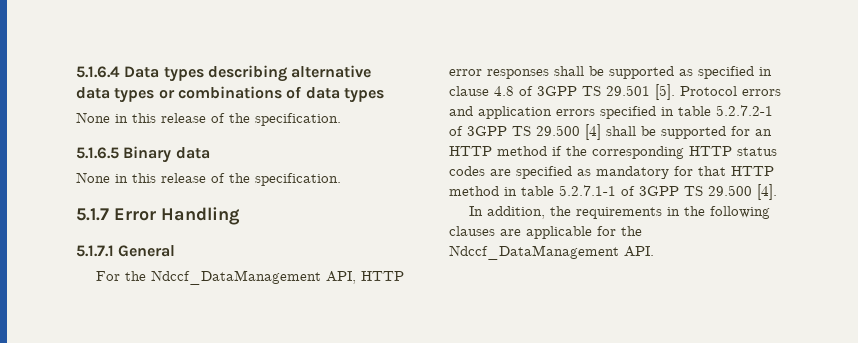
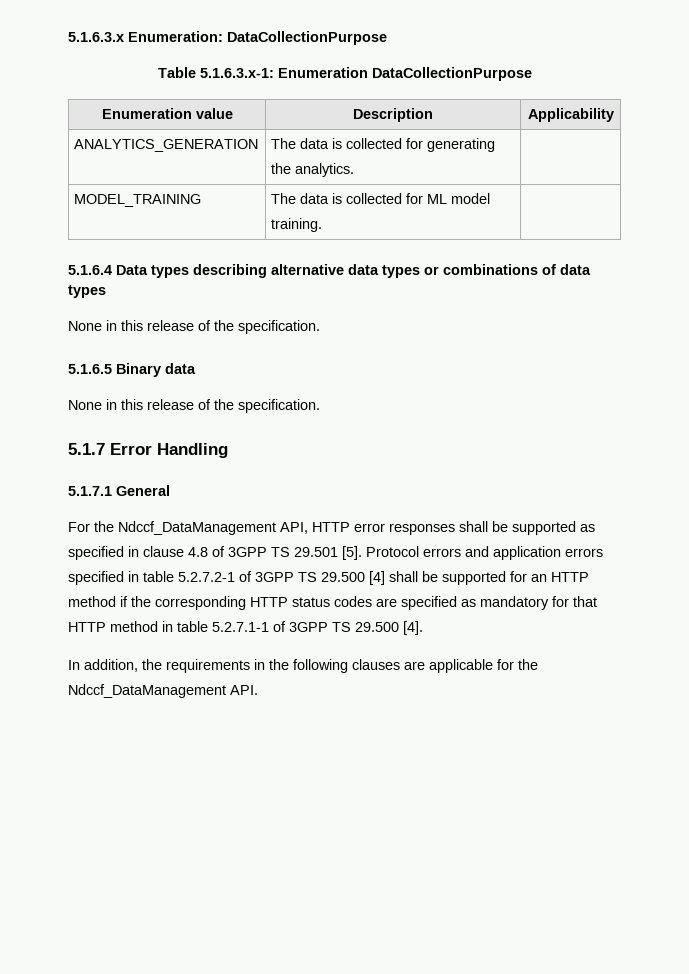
(76, 72) none -> [68,31,387,45] [157,67,532,81] [101,108,233,119] [353,108,433,122] [527,108,614,122] [74,139,259,152] [271,138,496,152] [271,163,355,177] [74,194,202,207] [271,193,491,204] [271,218,323,232] 5.1.6.3.x Enumeration: DataCollectionPurpose // Table 5.1.6.3.x-1: Enumeration DataCollectionPurpose // Enumeration value | Description | Applicability // ANALYTICS_GENERATION | The data is collected for generating the analytics. | // MODEL_TRAINING | The data is collected for ML model training. | //

